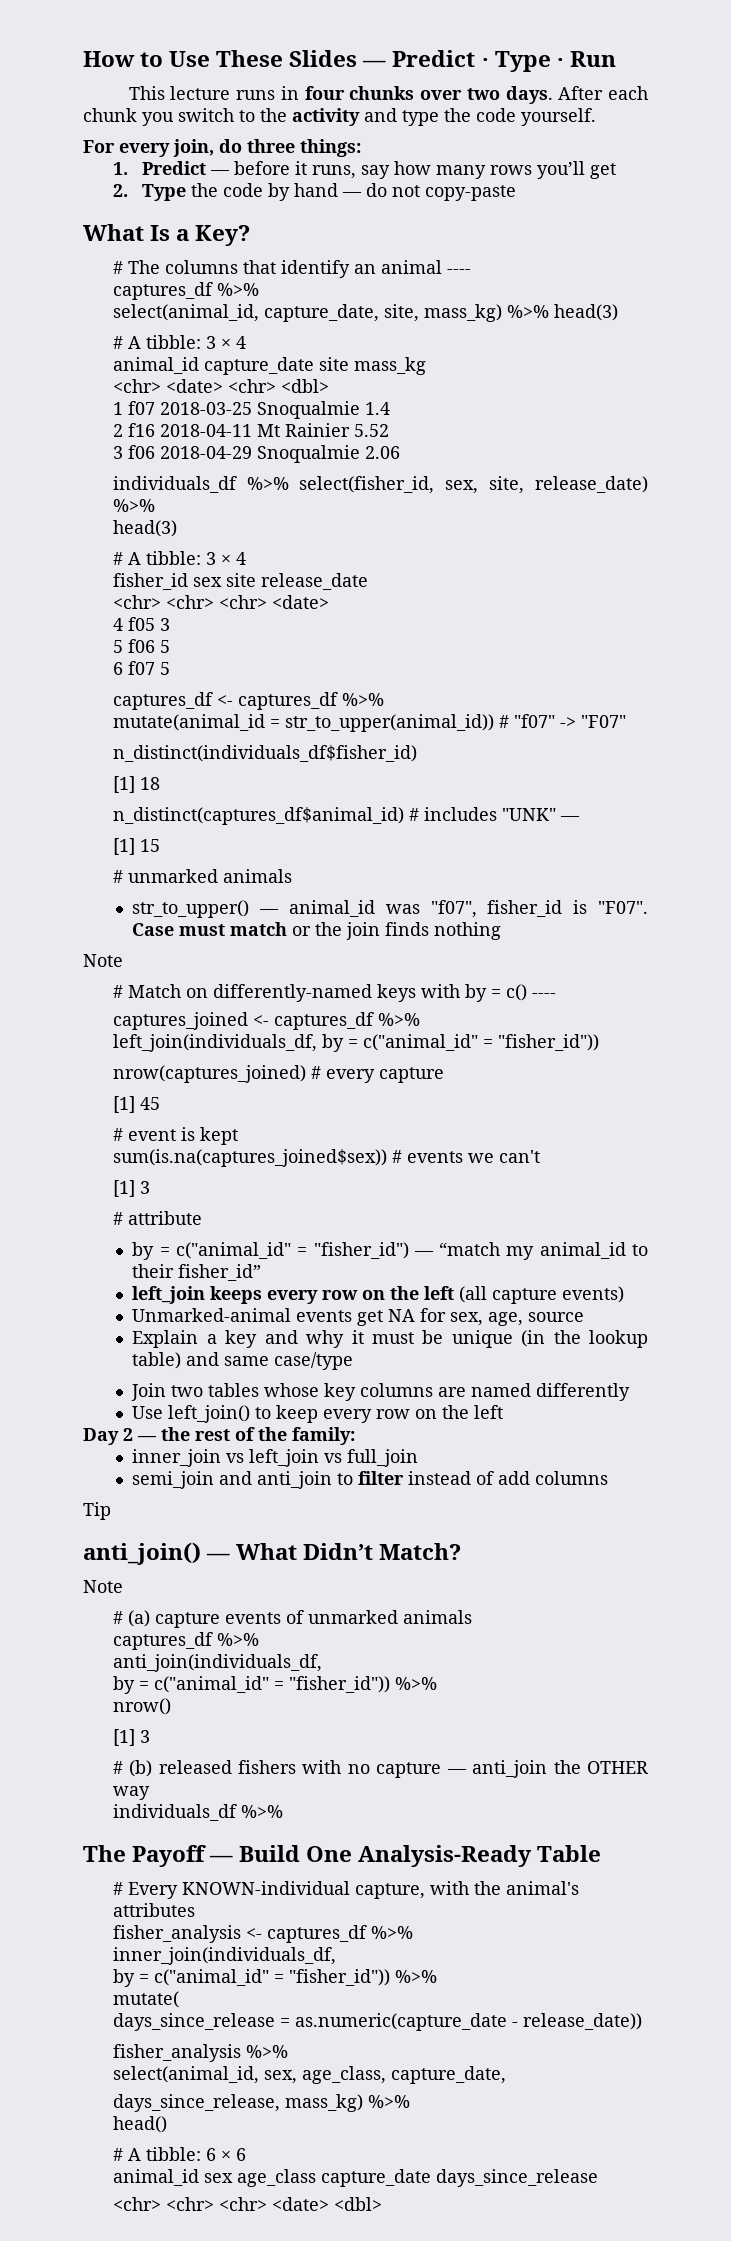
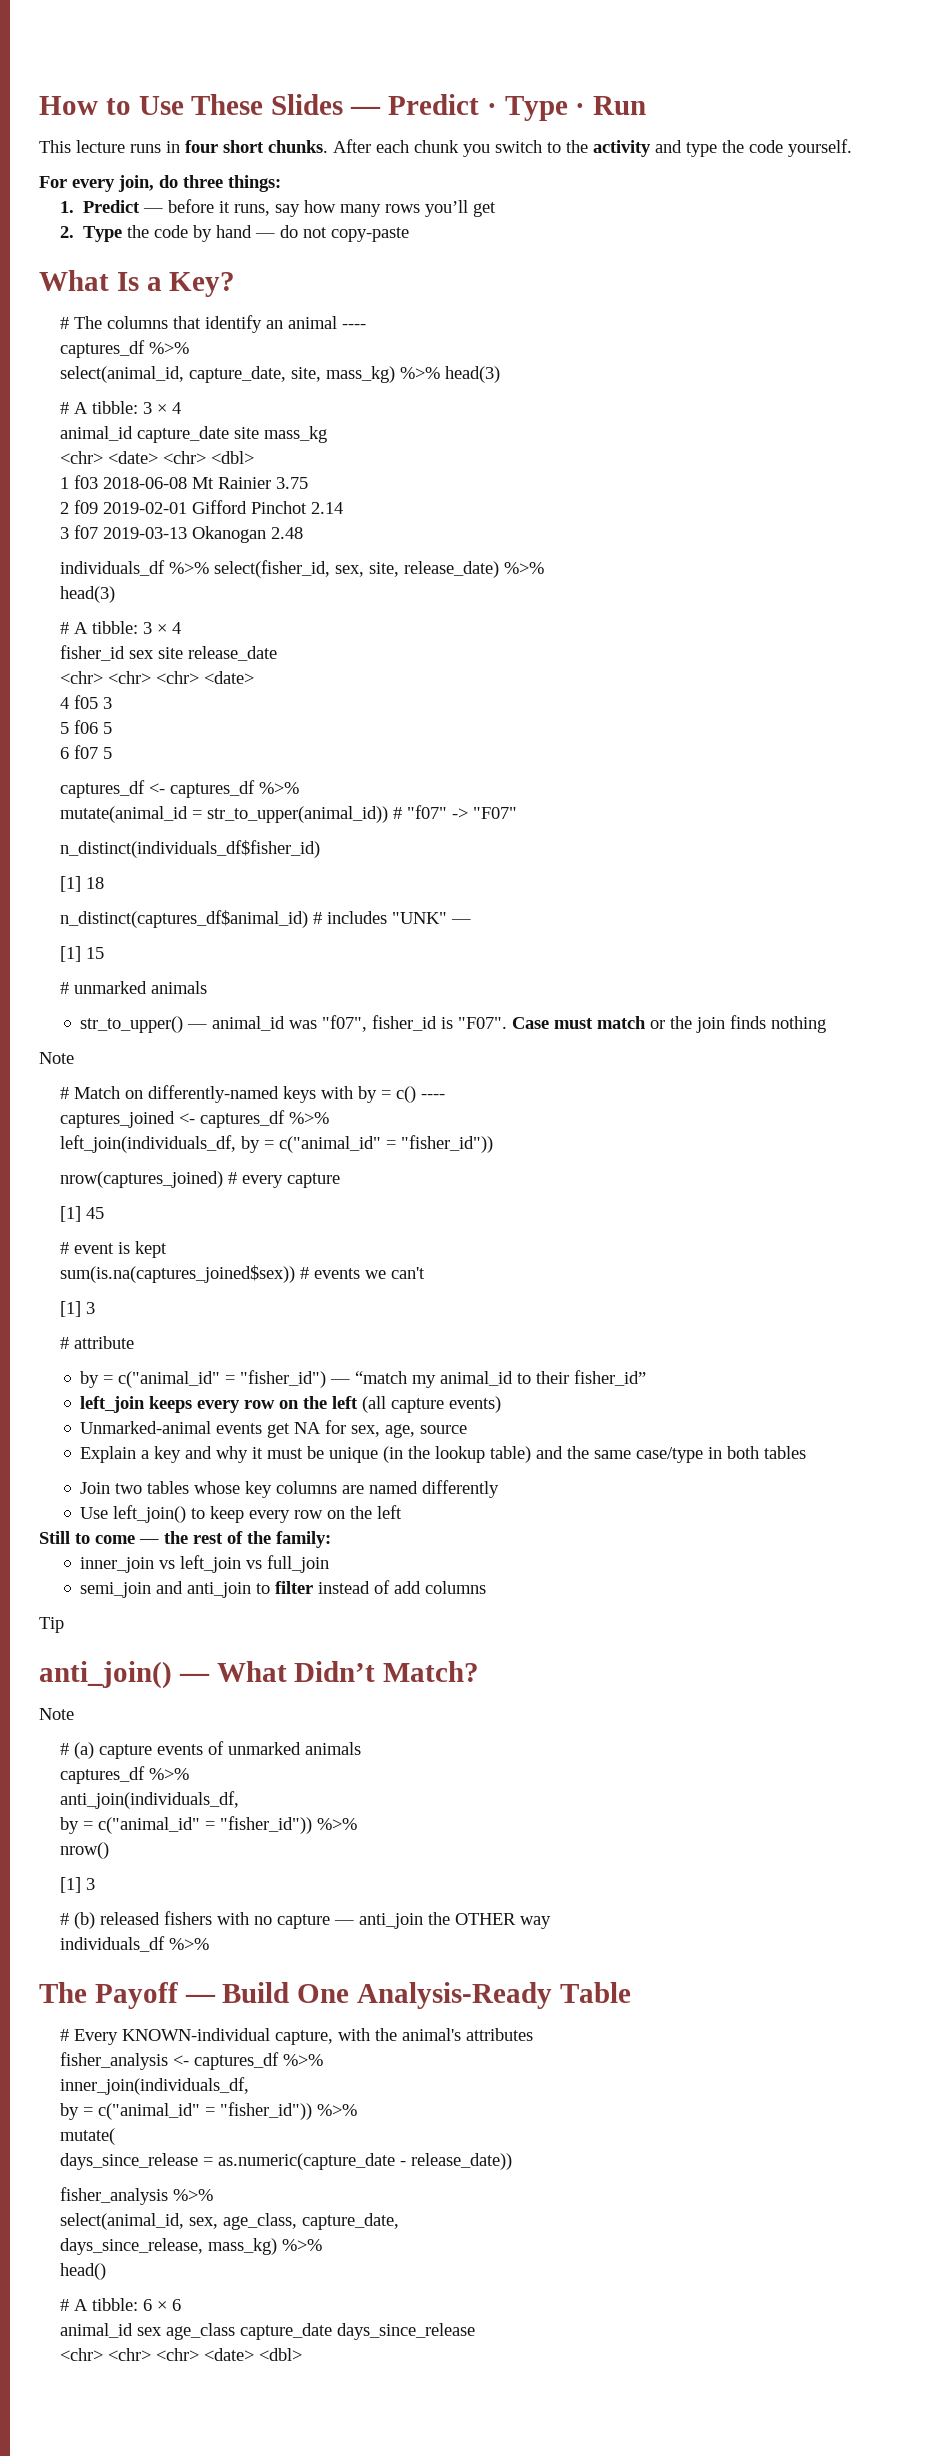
[349,86,553,104] chunks over two days. -> [223,140,328,153] short chunks.
[127,401,390,419] [112,423,389,437] [112,445,400,463] f07 2018-03-25 Snoqualmie 1.4 // 2 f16 2018-04-11 Mt Rainier 5.52 // 3 f06 2018-04-29 Snoqualmie 2.06 -> [73,475,308,489] [59,500,343,514] [59,525,303,543] f03 2018-06-08 Mt Rainier 3.75 // 2 f09 2019-02-01 Gifford Pinchot 2.14 // 3 f07 2019-03-13 Okanogan 2.48
(220, 1359) none -> [567,1446,590,1459] the
(354, 1361) none -> [708,1446,807,1459] in both tables
[83,1428,133,1445] Day 2 -> [39,1531,135,1544] Still to come

